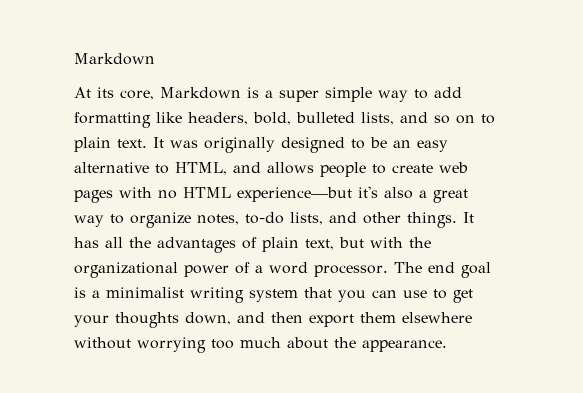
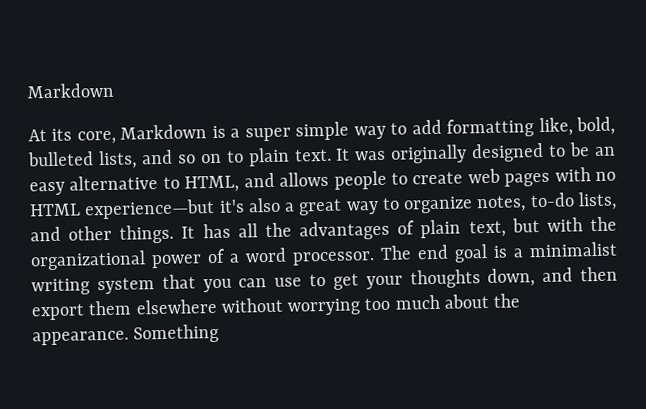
[156,112,248,125] like headers, -> [538,117,573,137] like,
(447, 346) none -> [133,323,220,344] Something

